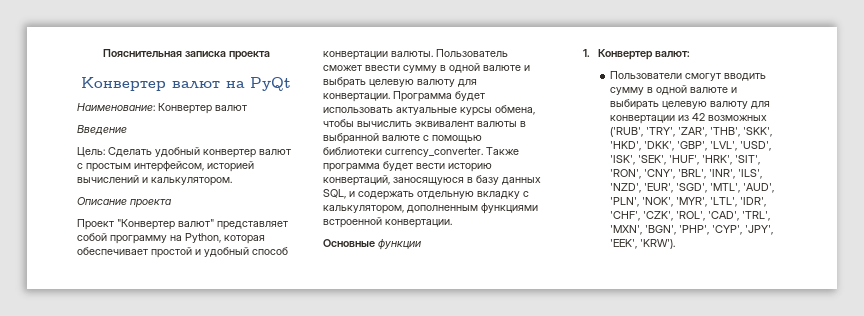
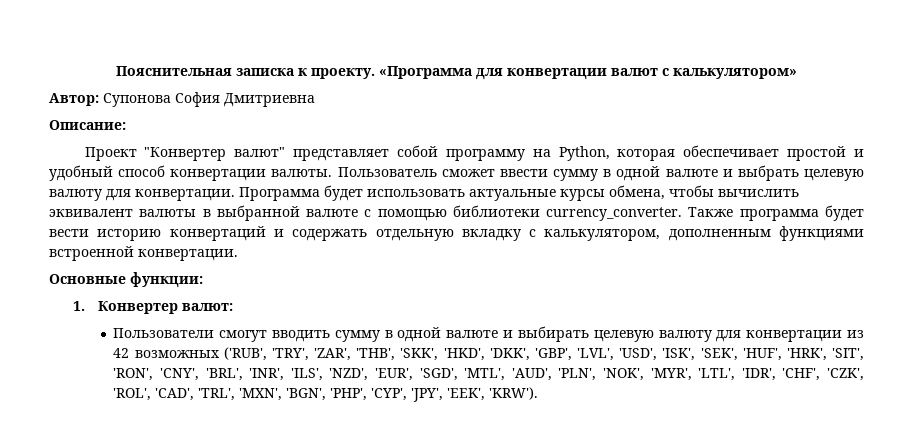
[228,51,270,60] [81,77,291,91] [77,103,247,114] [77,125,127,135] [77,147,291,158] [77,161,254,172] [77,175,232,186] [77,197,171,208] проекта // Конвертер валют на PyQt // Наименование: Конвертер валют // Введение // Цель: Сделать удобный конвертер валют с простым интерфейсом, историей вычислений и калькулятором. // Описание проекта -> [298,66,797,80] [49,92,315,107] [49,120,126,130] к проекту. «Программа для конвертации валют с калькулятором» // Автор: Супонова София Дмитриевна // Описание:
[323,175,541,186] [323,189,346,199] конвертаций, заносящуюся в базу данных SQL, -> [169,226,266,241] конвертаций
[378,239,421,250] функции -> [130,272,203,288] функции:

